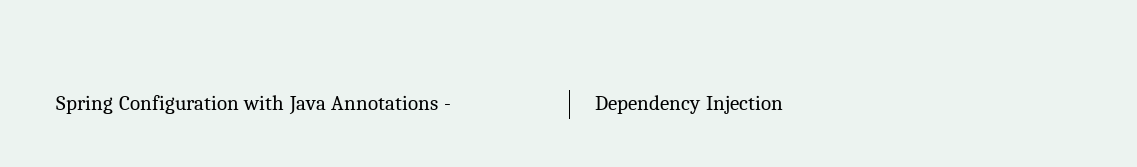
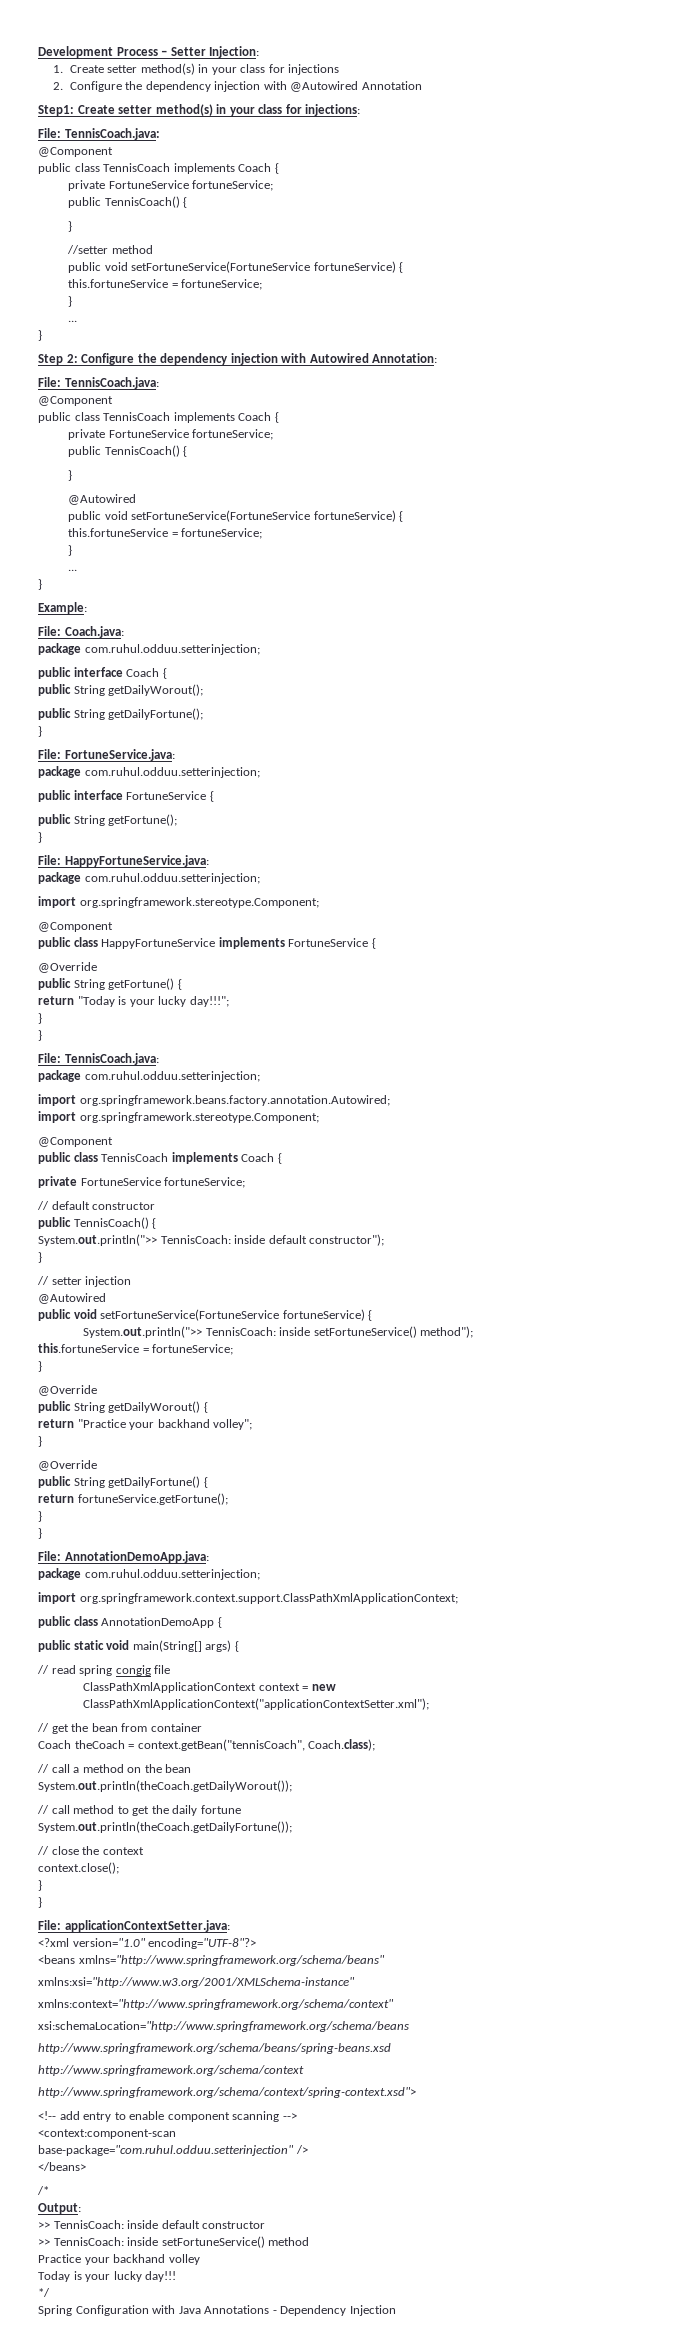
(56, 104) none -> [38,46,260,58] [53,63,340,75] [53,81,422,92] [38,104,361,116] [38,128,160,140] [38,147,113,157] [38,163,279,174] [68,180,274,191] [68,196,188,208] [68,221,73,232] [67,245,153,254] [68,261,404,273] [68,279,263,290] [68,296,73,307] [68,320,78,322] [38,330,42,341] [38,353,438,365] [38,377,159,389] [38,396,113,406] [38,412,279,423] [68,429,274,440] [68,445,188,457] [68,470,73,481] [68,494,137,505] [68,510,404,522] [68,528,263,539] [68,545,73,556] [68,569,78,571] [38,579,42,590] [38,602,87,614] [38,626,124,638] [38,643,260,655] [38,667,167,679] [38,684,204,696] [38,708,204,720] [38,726,42,737] [38,749,175,761] [38,766,260,778] [38,790,214,802] [38,814,178,826] [38,832,42,843] [38,855,209,867] [38,872,260,884] [38,896,319,908] [38,922,113,932] [38,937,376,949] [38,962,97,973] [38,978,182,990] [38,996,229,1007] [38,1013,42,1024] [38,1030,42,1041] [38,1053,159,1065] [38,1070,260,1082] [38,1094,390,1106] [38,1111,319,1123] [38,1137,113,1147] [38,1152,282,1164] [38,1176,246,1188] [37,1201,156,1210] [38,1217,157,1229] [38,1234,385,1246] [38,1252,42,1263] [37,1276,132,1287] [38,1293,106,1304] [38,1309,373,1321] [83,1326,474,1338] [38,1343,234,1355] [38,1361,42,1372] [38,1385,97,1396] [38,1401,208,1413] [38,1419,253,1430] [38,1436,42,1447] [38,1460,97,1471] [38,1476,208,1488] [38,1493,228,1505] [38,1511,42,1522] [38,1528,42,1539] [38,1551,209,1563] [38,1568,260,1580] [38,1592,458,1604] [38,1616,222,1628] [38,1640,239,1652] [37,1665,171,1676] [83,1682,336,1693] [83,1698,430,1710] [37,1723,202,1734] [38,1739,376,1751] [37,1764,192,1773] [38,1780,292,1792] [37,1805,241,1816] [38,1821,292,1833] [37,1846,144,1855] [38,1862,119,1874] [38,1880,42,1891] [38,1897,42,1908] [38,1920,230,1932] [38,1938,257,1949] [38,1955,385,1966] [38,1977,355,1988] [38,1999,394,2010] [38,2021,409,2032] [38,2043,391,2054] [38,2065,304,2076] [38,2087,416,2098] [38,2111,297,2122] [38,2129,176,2139] [38,2145,308,2156] [38,2162,86,2171] [37,2186,49,2195] [38,2203,81,2214] [38,2220,266,2229] [38,2236,310,2248] [38,2254,200,2265] [38,2271,177,2282] [38,2288,50,2297] Development Process – Setter Injection: // 1. Create setter method(s) in your class for injections // 2. Configure the dependency injection with @Autowired Annotation // Step1: Create setter method(s) in your class for injections: // File: TennisCoach.java: // @Component // public class TennisCoach implements Coach { // private FortuneService fortuneService; // public TennisCoach() { // } // //setter method // public void setFortuneService(FortuneService fortuneService) { // this.fortuneService = fortuneService; // } // ... // } // Step 2: Configure the dependency injection with Autowired Annotation: // File: TennisCoach.java: // @Component // public class TennisCoach implements Coach { // private FortuneService fortuneService; // public TennisCoach() { // } // @Autowired // public void setFortuneService(FortuneService fortuneService) { // this.fortuneService = fortuneService; // } // ... // } // Example: // File: Coach.java: // package com.ruhul.odduu.setterinjection; // public interface Coach { // public String getDailyWorout(); // public String getDailyFortune(); // } // File: FortuneService.java: // package com.ruhul.odduu.setterinjection; // public interface FortuneService { // public String getFortune(); // } // File: HappyFortuneService.java: // package com.ruhul.odduu.setterinjection; // import org.springframework.stereotype.Component; // @Component // public class HappyFortuneService implements FortuneService { // @Override // public String getFortune() { // return "Today is your lucky day!!!"; // } // } // File: TennisCoach.java: // package com.ruhul.odduu.setterinjection; // import org.springframework.beans.factory.annotation.Autowired; // import org.springframework.stereotype.Component; // @Component // public class TennisCoach implements Coach { // private FortuneService fortuneService; // // default constructor // public TennisCoach() { // System.out.println(">> TennisCoach: inside default constructor"); // } // // setter injection // @Autowired // public void setFortuneService(FortuneService fortuneService) { // System.out.println(">> TennisCoach: inside setFortuneService() method"); // this.fortuneService = fortuneService; // } // @Override // public String getDailyWorout() { // return "Practice your backhand volley"; // } // @Override // public String getDailyFortune() { // return fortuneService.getFortune(); // } // } // File: AnnotationDemoApp.java: // package com.ruhul.odduu.setterinjection; // import org.springframework.context.support.ClassPathXmlApplicationContext; // public class AnnotationDemoApp { // public static void main(String[] args) { // // read spring congig file // ClassPathXmlApplicationContext context = new ClassPathXmlApplicationContext("applicationContextSetter.xml"); // // get the bean from container // Coach theCoach = context.getBean("tennisCoach", Coach.class); // // call a method on the bean // System.out.println(theCoach.getDailyWorout()); // // call method to get the daily fortune // System.out.println(theCoach.getDailyFortune()); // // close the context // context.close(); // } // } // File: applicationContextSetter.java: // <?xml version="1.0" encoding="UTF-8"?> // <beans xmlns="http://www.springframework.org/schema/beans" // xmlns:xsi="http://www.w3.org/2001/XMLSchema-instance" // xmlns:context="http://www.springframework.org/schema/context" // xsi:schemaLocation="http://www.springframework.org/schema/beans // http://www.springframework.org/schema/beans/spring-beans.xsd // http://www.springframework.org/schema/context // http://www.springframework.org/schema/context/spring-context.xsd"> // <!-- add entry to enable component scanning --> // <context:component-scan // base-package="com.ruhul.odduu.setterinjection" /> // </beans> // /* // Output: // >> TennisCoach: inside default constructor // >> TennisCoach: inside setFortuneService() method // Practice your backhand volley // Today is your lucky day!!! // */ //

